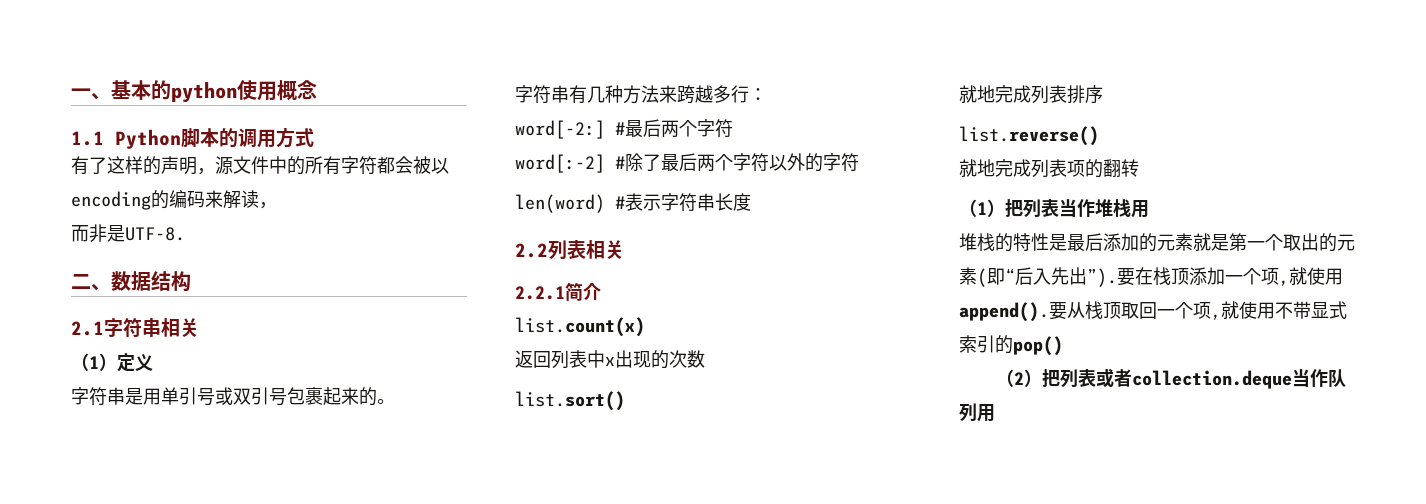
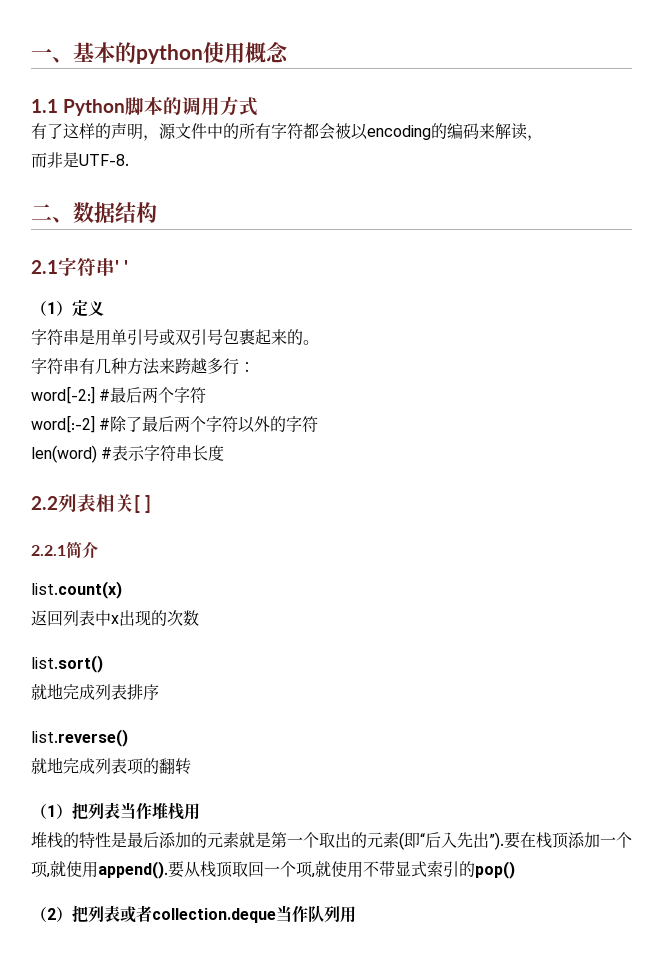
[161,318,199,337] 相关 -> [115,260,128,274] ' '
(624, 249) none -> [134,495,151,513] [ ]

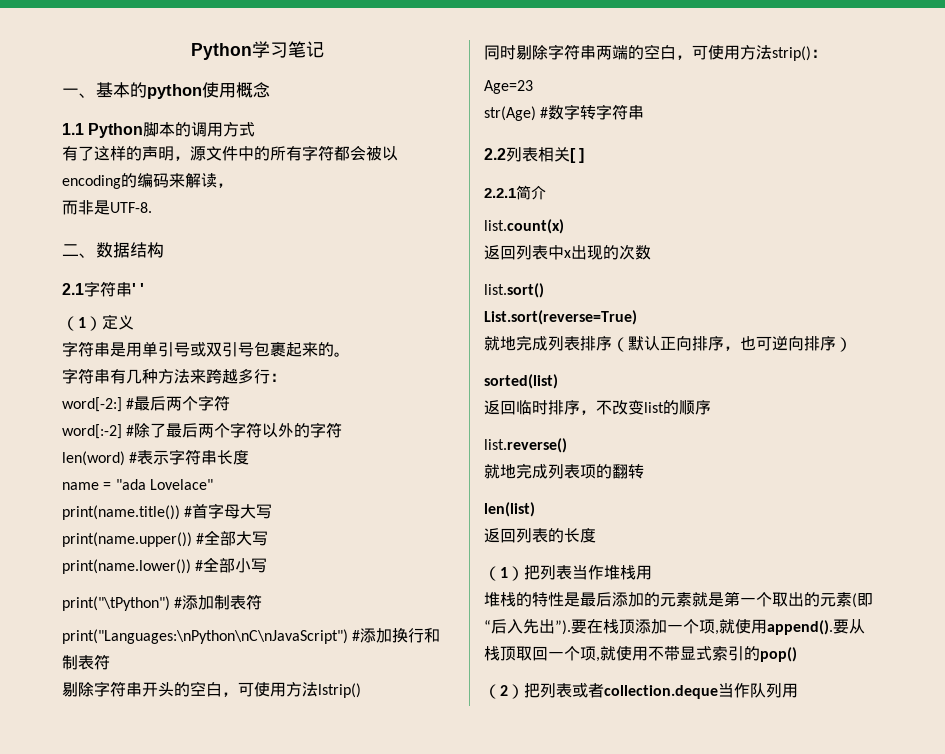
(31, 54) none -> [191,41,324,60] Python学习笔记 //
(225, 453) none -> [62,479,213,490] [62,503,273,520] [62,530,269,547] [62,557,268,574] [62,594,263,611] [62,628,441,644] [62,654,110,670] [62,681,361,698] [484,44,827,61] [484,80,533,94] [484,104,645,121] // name = "ada Lovelace" // print(name.title()) #首字母大写 // print(name.upper()) #全部大写 // print(name.lower()) #全部小写 // print("\tPython") #添加制表符 // print("Languages:\nPython\nC\nJavaScript") #添加换行和制表符 // 剔除字符串开头的空白，可使用方法lstrip() // 同时剔除字符串两端的空白，可使用方法strip()： // Age=23 // str(Age) #数字转字符串
(103, 664) none -> [484,310,637,325] // List.sort(reverse=True)
(159, 692) none -> [612,336,852,352] [484,374,558,389] [484,400,711,415] （默认正向排序，也可逆向排序） // sorted(list) // 返回临时排序，不改变list的顺序
(191, 766) none -> [484,502,535,517] [484,528,596,543] // len(list) // 返回列表的长度

